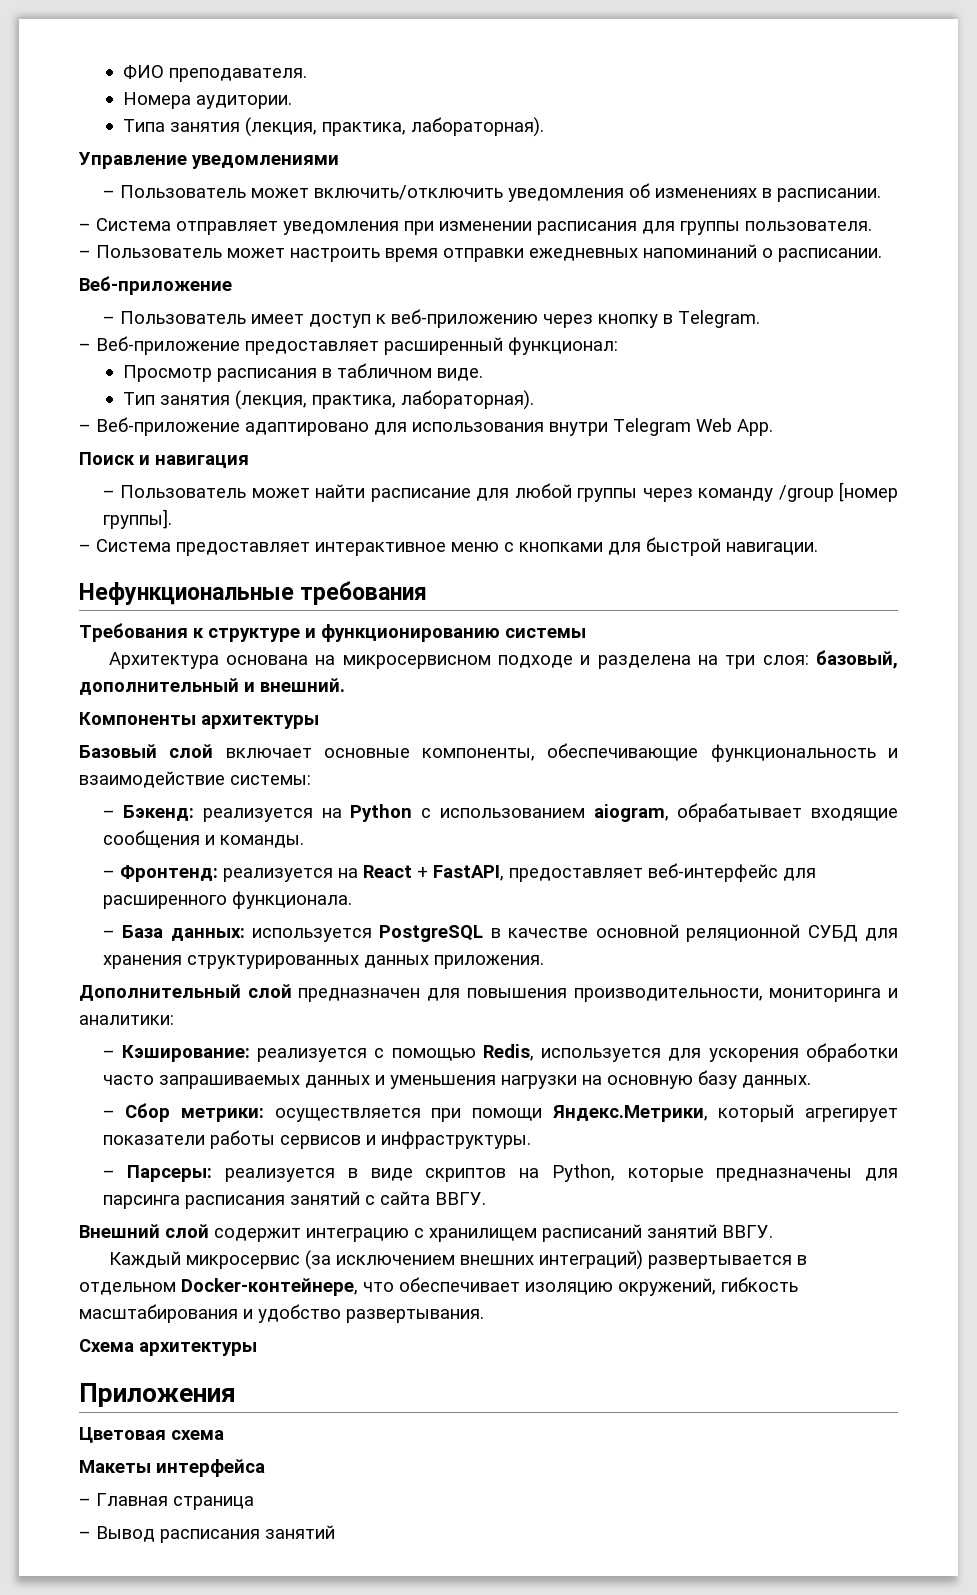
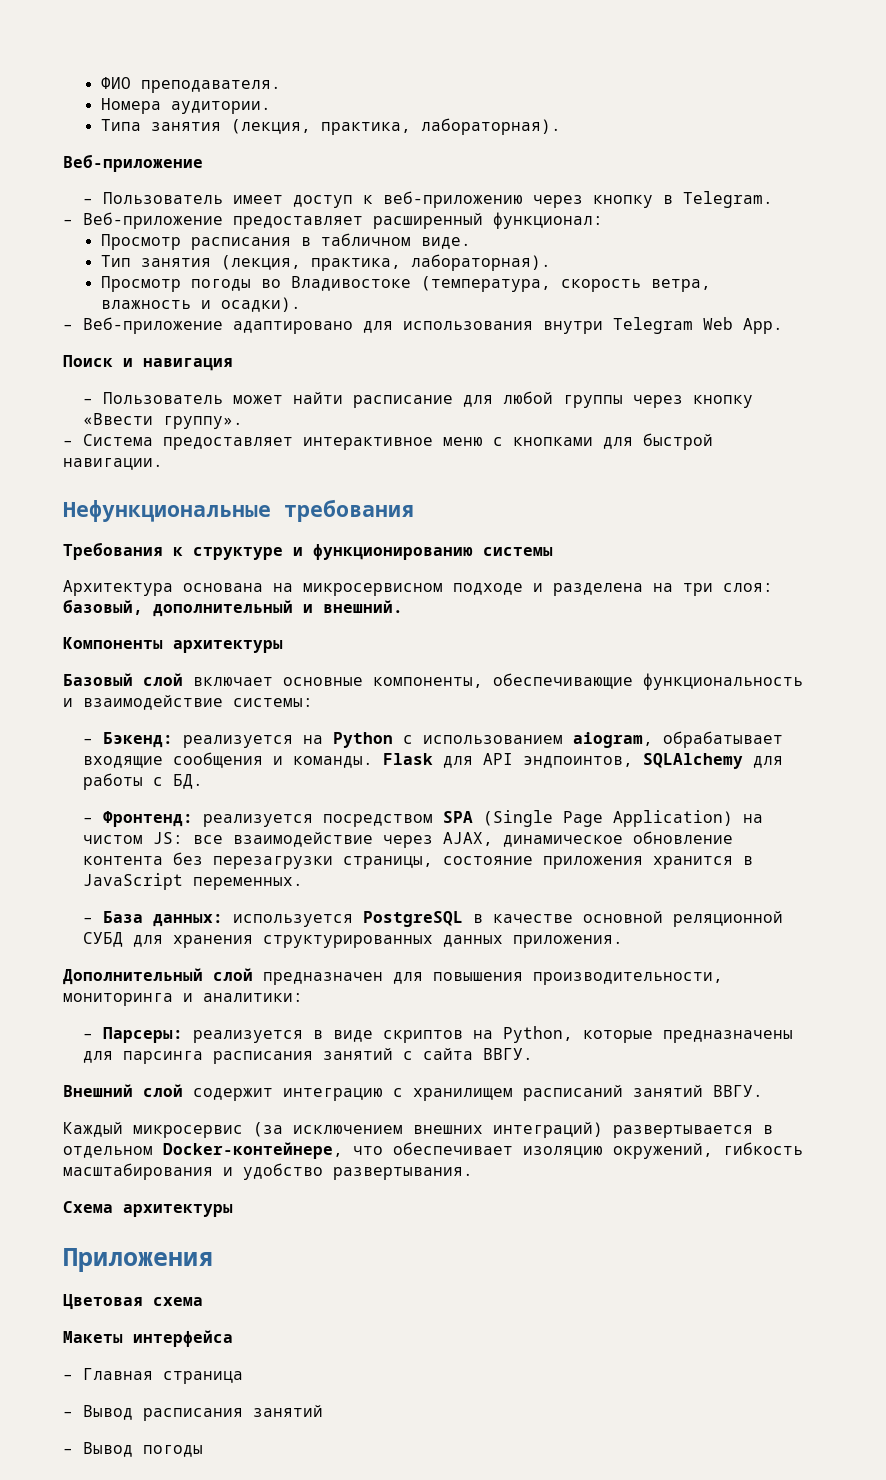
[78,152,339,169] [102,183,881,202] [79,218,872,235] [79,244,882,262] // Управление уведомлениями // – Пользователь может включить/отключить уведомления об изменениях в расписании. // – Система отправляет уведомления при изменении расписания для группы пользователя. // – Пользователь может настроить время отправки ежедневных напоминаний о расписании. -> (561, 126) none
(534, 400) none -> [100,276,711,292] [100,297,301,312] // Просмотр погоды во Владивостоке (температура, скорость ветра, влажность и осадки).
[698,482,898,502] [102,509,172,529] команду /group [номер группы]. -> [692,395,753,408] [82,413,243,429] кнопку «Ввести группу».
[102,863,816,882] [102,891,352,909] // – Фронтенд: реализуется на React + FastAPI, предоставляет веб-интерфейс для расширенного функционала. -> [382,753,783,769] [82,773,203,790] [82,810,763,827] [82,831,733,848] [82,852,753,869] [82,873,303,890] Flask для API эндпоинтов, SQLAlchemy для работы с БД. // – Фронтенд: реализуется посредством SPA (Single Page Application) на чистом JS: все взаимодействие через AJAX, динамическое обновление контента без перезагрузки страницы, состояние приложения хранится в JavaScript переменных.
[102,1043,898,1062] [102,1070,811,1089] [102,1103,898,1122] [102,1130,531,1149] // – Кэширование: реализуется с помощью Redis, используется для ускорения обработки часто запрашиваемых данных и уменьшения нагрузки на основную базу данных. // – Сбор метрики: осуществляется при помощи Яндекс.Метрики, который агрегирует показатели работы сервисов и инфраструктуры. -> (303, 997) none
(335, 1532) none -> [63,1442,203,1457] // – Вывод погоды

